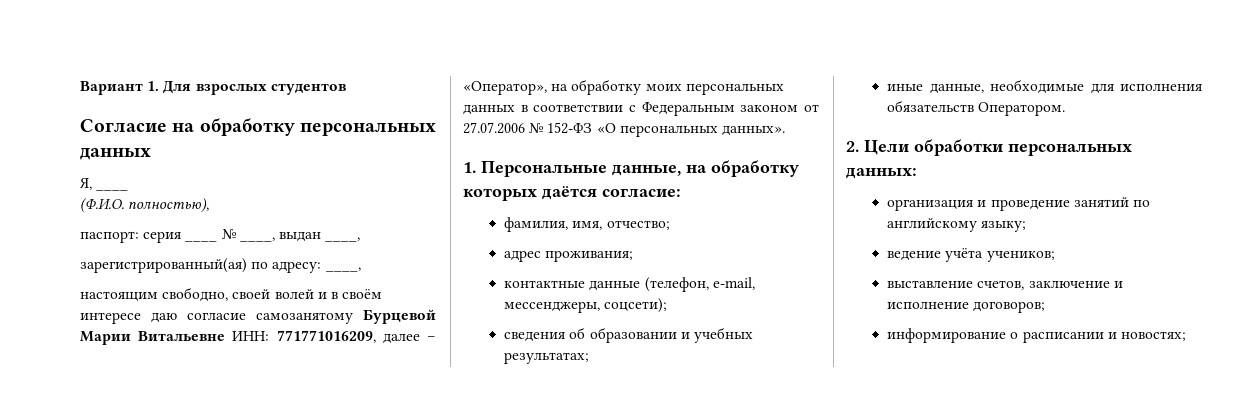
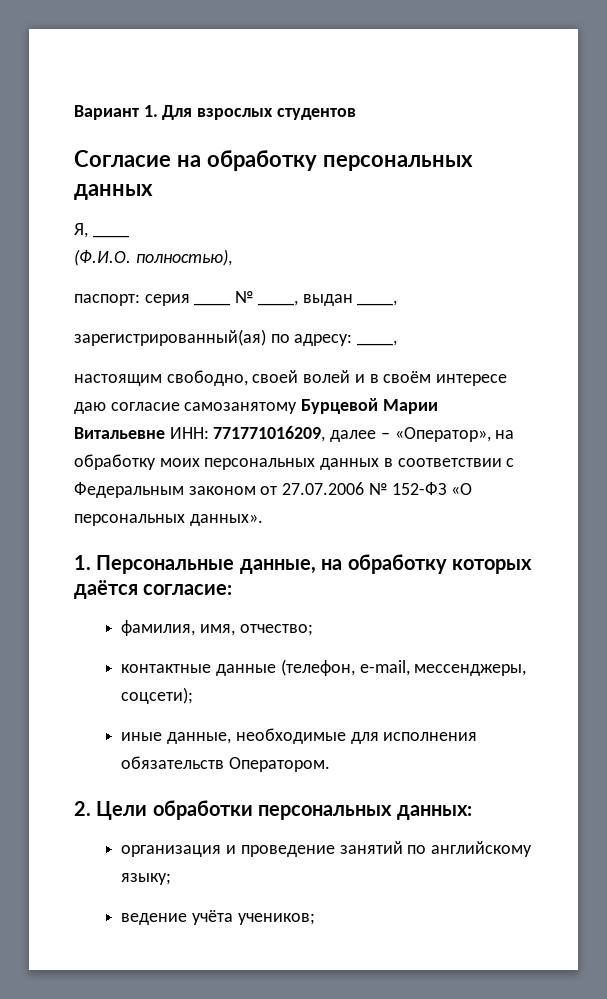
[504,250,634,262] // адрес проживания; -> (313, 630) none
[504,327,753,343] [504,352,590,364] // сведения об образовании и учебных результатах; -> (194, 695) none
[887,280,1123,290] [887,301,1046,313] [887,328,1186,343] // выставление счетов, заключение и исполнение договоров; // информирование о расписании и новостях; -> (315, 919) none

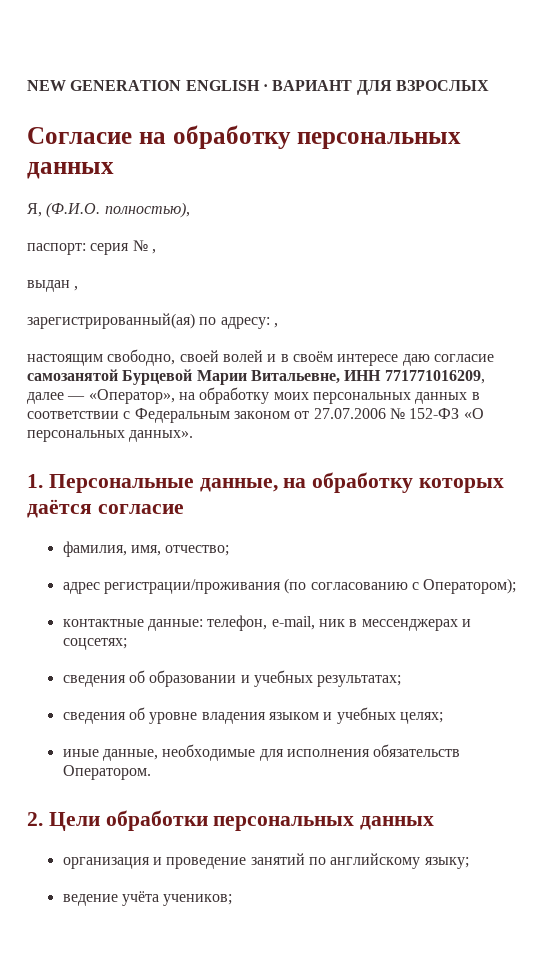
[74,105,356,120] Вариант 1. Для взрослых студентов -> [27,80,489,95] NEW GENERATION ENGLISH · ВАРИАНТ ДЛЯ ВЗРОСЛЫХ
[92,235,129,238] ____ // -> (42, 210) none
[194,303,231,306] [235,291,398,306] ____ № ____, выдан ____, -> [132,240,156,254] [27,280,79,292] № , // выдан ,
[357,340,398,346] ____, -> [273,323,278,328] ,
[184,402,298,414] самозанятому -> [27,369,118,381] самозанятой
[74,427,209,439] Витальевне ИНН: -> [250,370,382,384] Витальевне, ИНН
[380,432,390,439] – -> [67,396,86,400] —
[143,584,233,595] согласие: -> [97,504,184,514] согласие
[121,659,527,676] [121,687,194,704] контактные данные (телефон, e-mail, мессенджеры, соцсети); -> [62,578,517,594] [62,615,471,631] [62,638,127,650] [62,670,402,687] [62,707,443,724] адрес регистрации/проживания (по согласованию с Оператором); // контактные данные: телефон, e-mail, ник в мессенджерах и соцсетях; // сведения об образовании и учебных результатах; // сведения об уровне владения языком и учебных целях;
[396,805,472,820] данных: -> [360,816,435,830] данных

